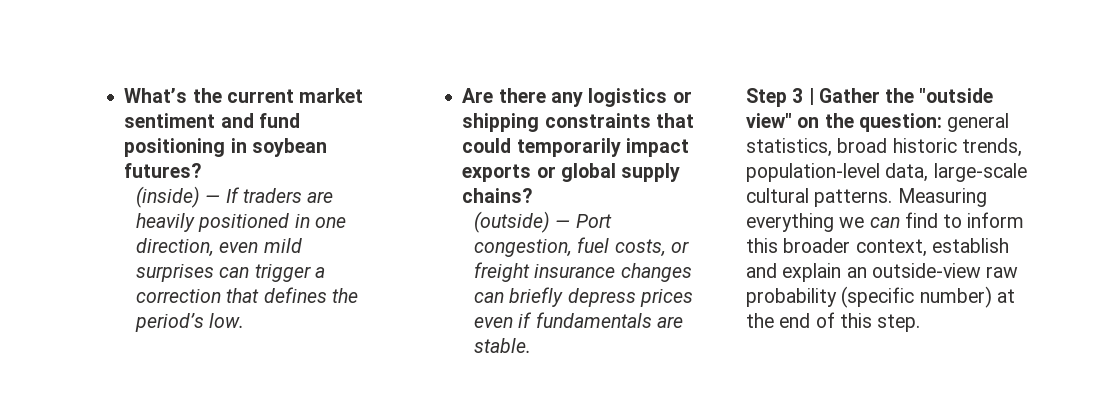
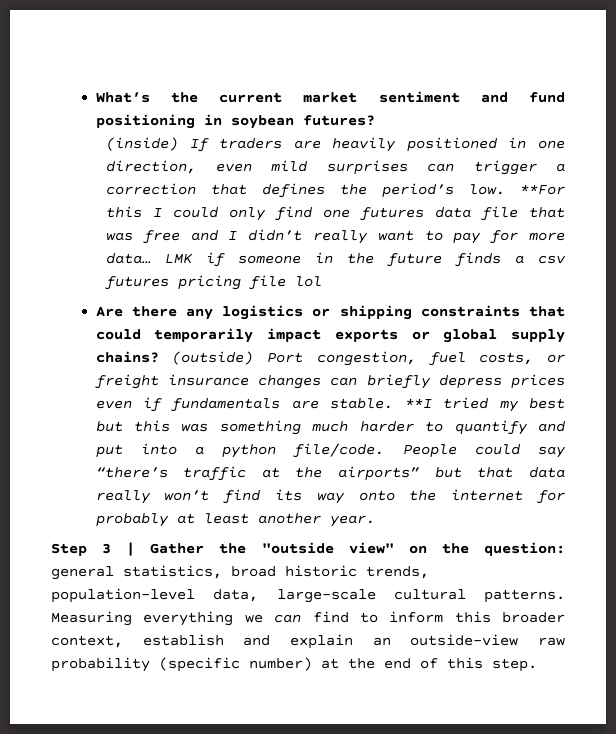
[205,195,221,203] — -> (179, 144) none
(245, 320) none -> [520,184,565,195] [106,206,566,221] [106,229,565,244] [106,252,567,267] [105,275,323,290] **For this I could only find one futures data file that was free and I didn’t really want to pay for more data… LMK if someone in the future finds a csv futures pricing file lol
[474,211,571,233] // (outside) — -> [172,351,254,365] (outside)
(532, 345) none -> [404,397,565,412] [95,420,566,435] [95,443,566,458] [95,466,565,481] [95,489,565,504] [95,513,375,527] **I tried my best but this was something much harder to quantify and put into a python file/code. People could say “there’s traffic at the airports” but that data really won’t find its way onto the internet for probably at least another year.

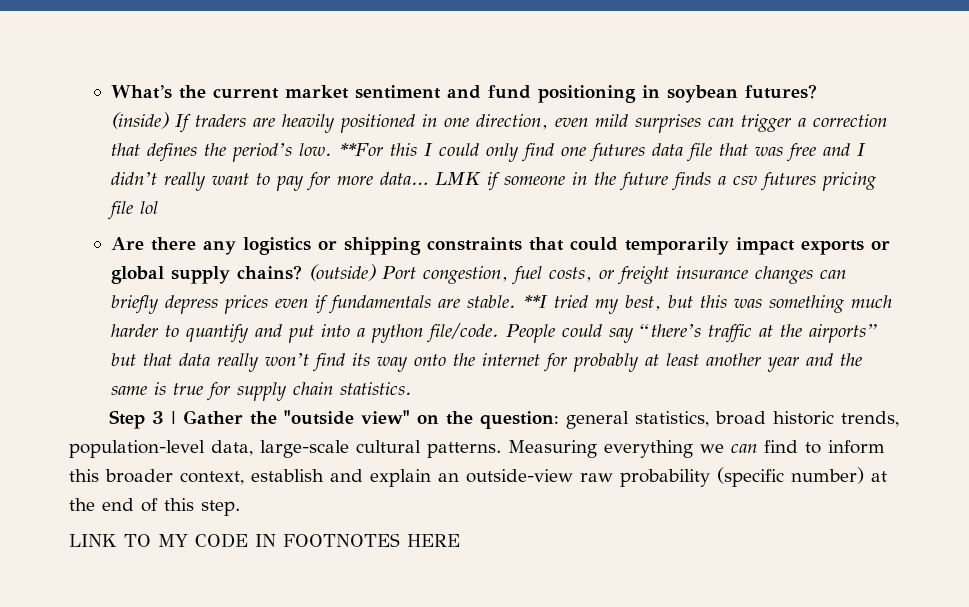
[529,398,565,409] best -> [625,295,662,311] best,
[329,515,375,527] year. -> [767,353,863,372] [111,382,413,401] year and the same is true for supply chain statistics.
(537, 665) none -> [69,533,460,548] // LINK TO MY CODE IN FOOTNOTES HERE

